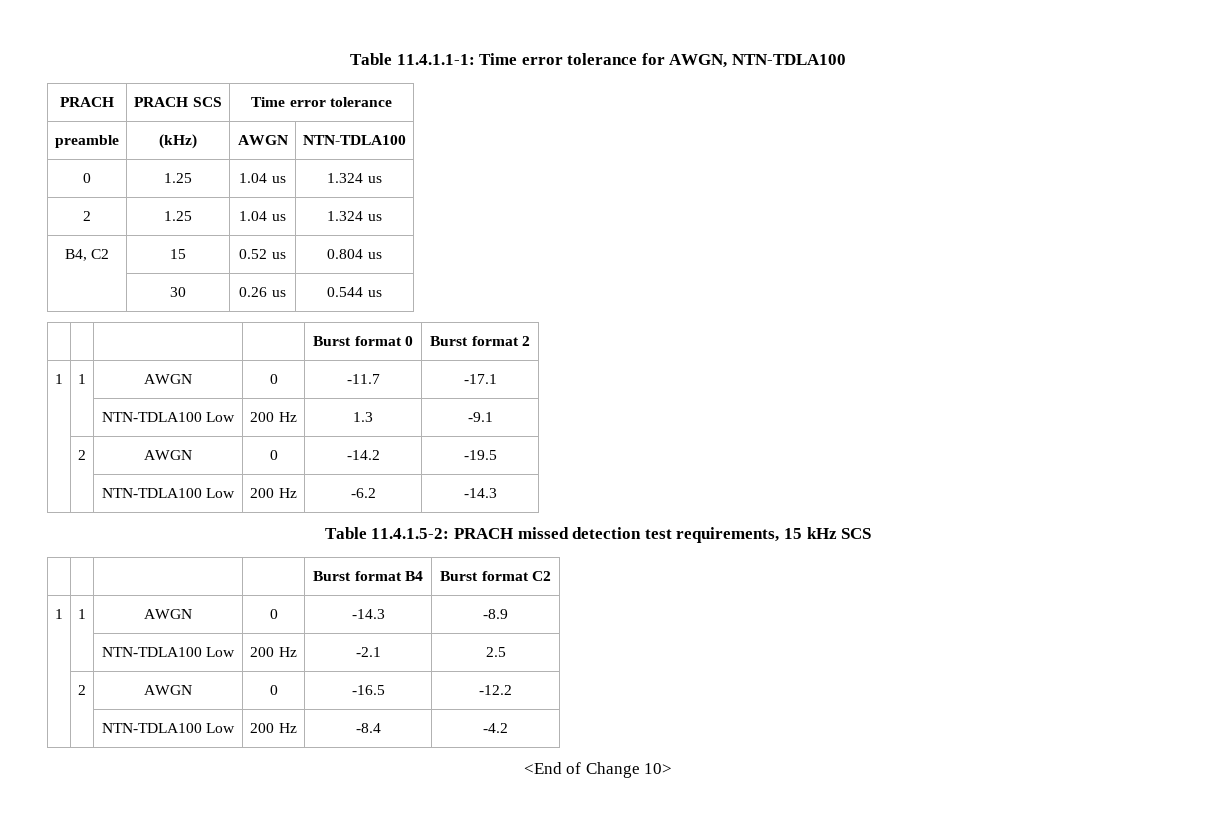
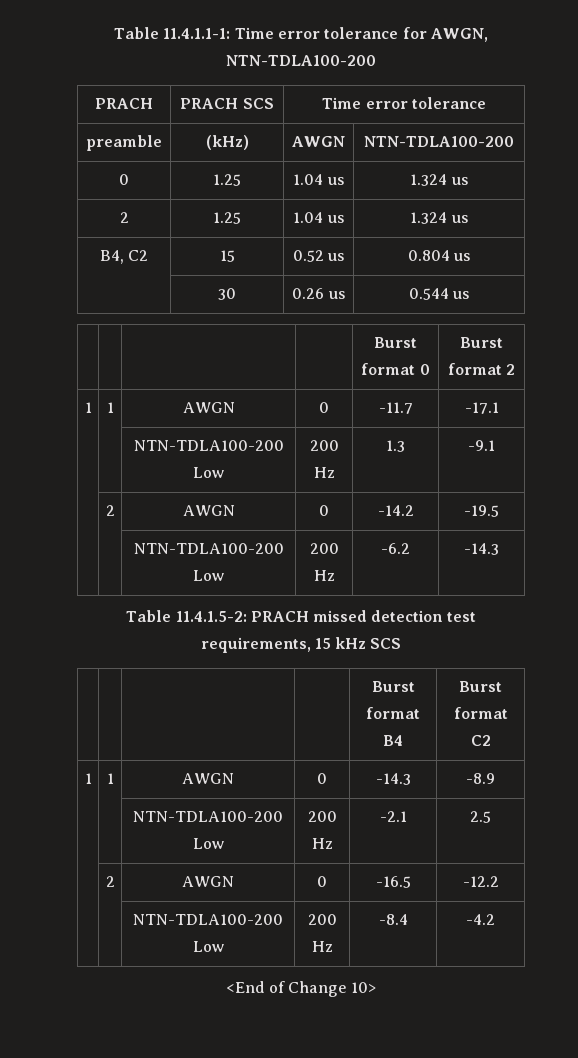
[732,54,847,65] NTN-TDLA100 -> [226,55,376,66] NTN-TDLA100-200
[303,135,406,145] NTN-TDLA100 -> [364,136,514,147] NTN-TDLA100-200
[101,412,202,422] NTN-TDLA100 -> [133,440,284,451] NTN-TDLA100-200
[101,488,202,498] NTN-TDLA100 -> [133,543,284,554] NTN-TDLA100-200
[101,647,202,657] NTN-TDLA100 -> [133,811,283,822] NTN-TDLA100-200
[101,723,202,733] NTN-TDLA100 -> [133,914,283,925] NTN-TDLA100-200

